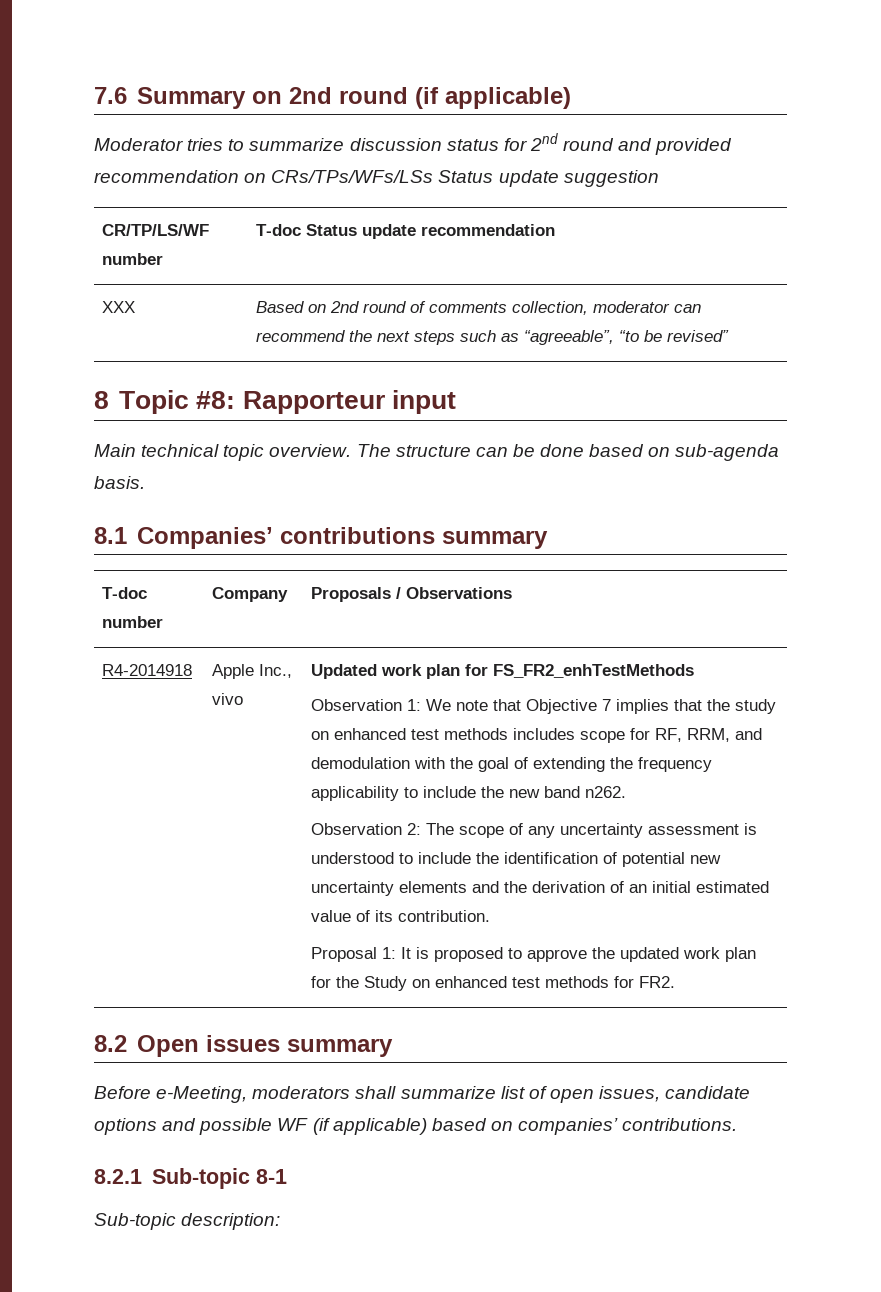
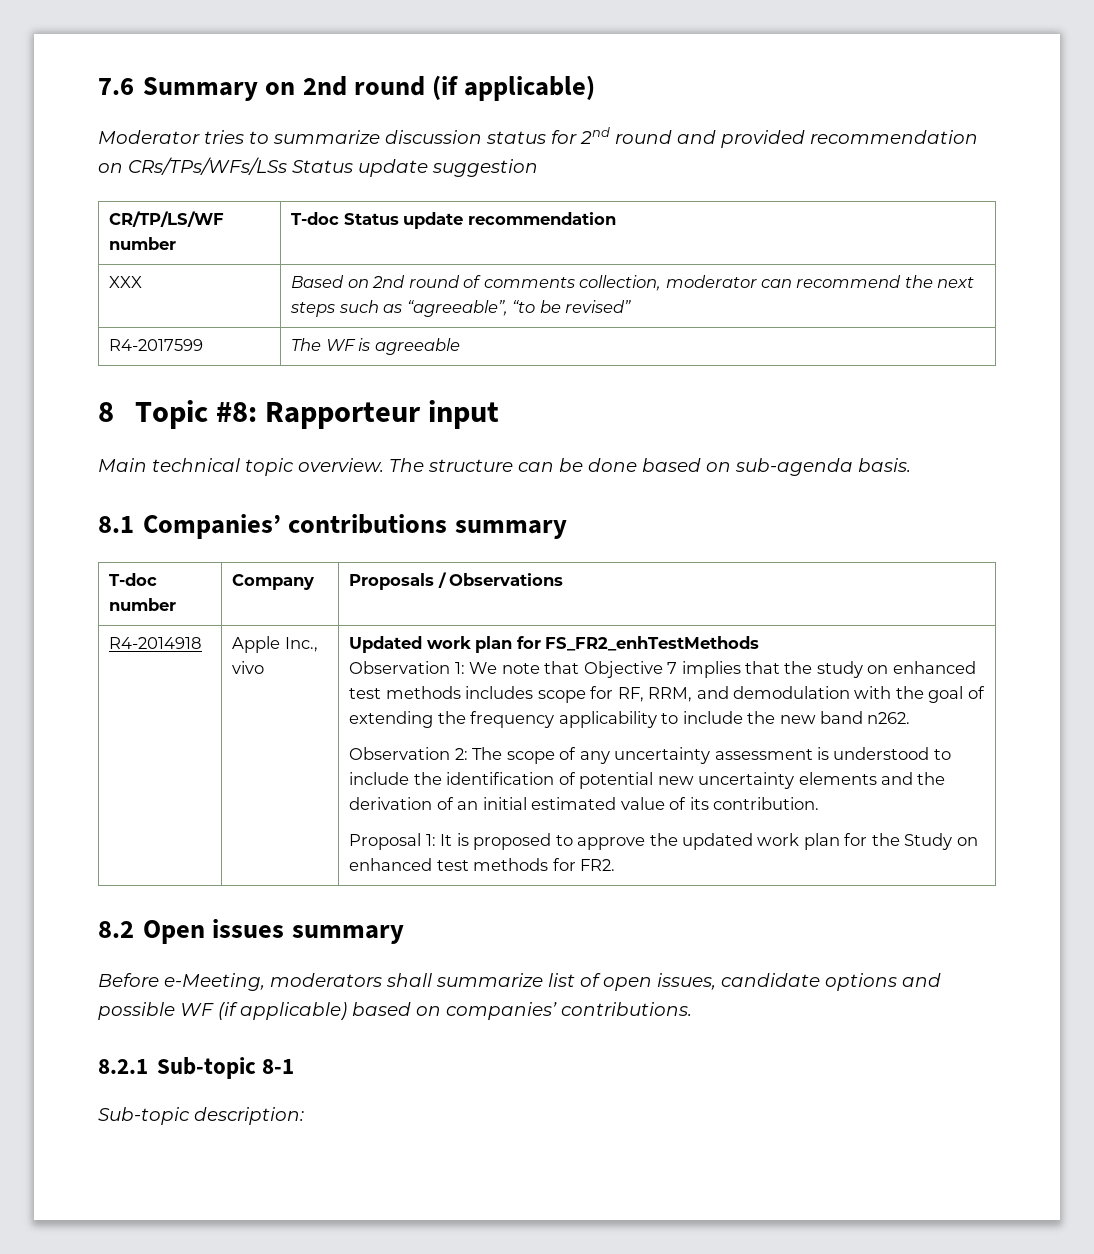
(729, 336) none -> [109,339,204,351] [291,338,460,355] // R4-2017599 | The WF is agreeable

